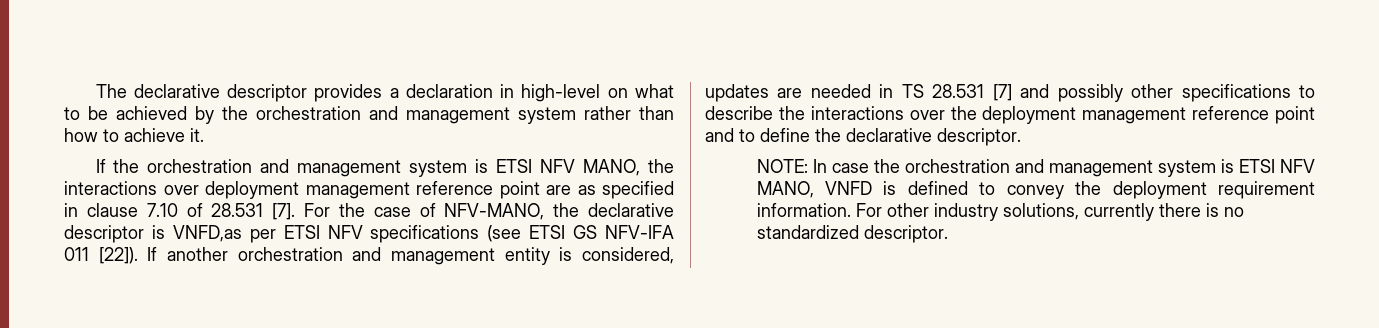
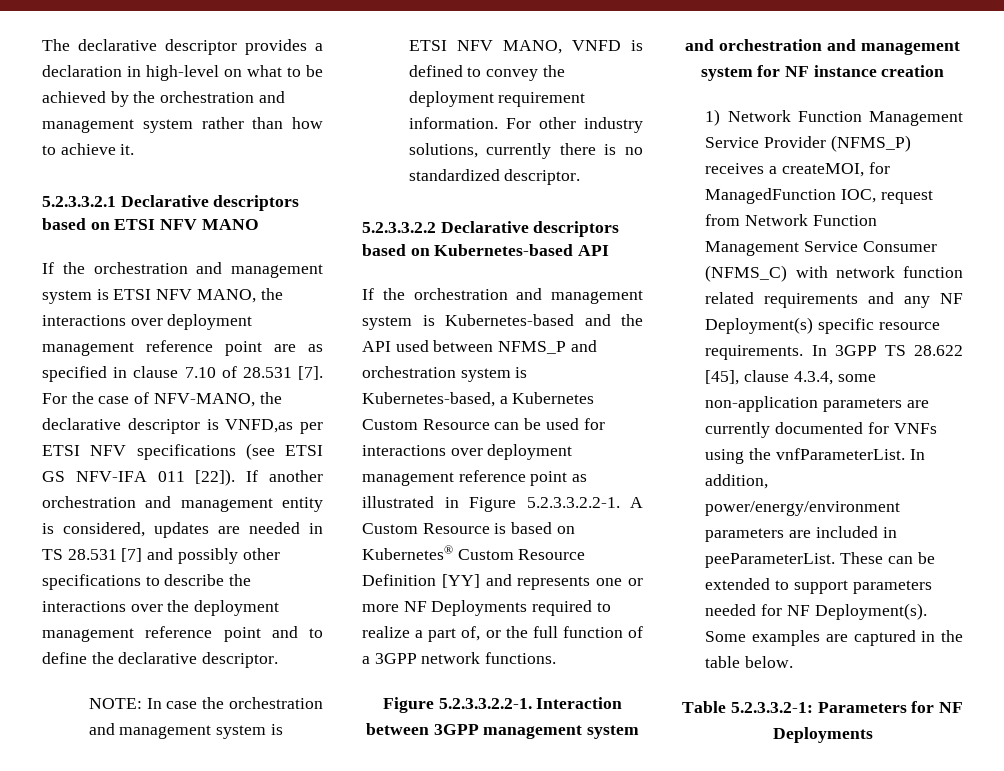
(204, 135) none -> [42,195,300,211] [42,218,259,230] // 5.2.3.3.2.1 Declarative descriptors based on ETSI NFV MANO
(948, 234) none -> [362,221,620,237] [362,244,610,256] [362,288,643,304] [362,314,643,330] [362,340,597,354] [362,366,528,382] [362,392,595,407] [362,418,605,430] [362,444,573,460] [362,470,588,486] [362,496,643,512] [362,522,575,534] [362,545,586,560] [362,574,643,590] [362,600,611,616] [362,626,643,642] [362,652,557,664] [382,697,623,713] [365,723,640,739] [685,39,960,55] [700,65,945,81] [705,109,963,126] [705,135,911,152] [705,162,890,177] [705,188,933,204] [705,214,877,226] [705,241,937,256] [705,265,963,282] [705,292,963,308] [705,317,940,334] [705,345,963,360] [705,370,876,385] [705,396,929,412] [705,422,937,438] [705,448,925,464] [705,474,769,489] [705,501,901,516] [705,526,897,542] [705,552,935,568] [705,578,932,594] [705,603,927,620] [705,630,963,646] [705,656,794,668] [682,701,963,713] [772,727,873,743] // 5.2.3.3.2.2 Declarative descriptors based on Kubernetes-based API // If the orchestration and management system is Kubernetes-based and the API used between NFMS_P and orchestration system is Kubernetes-based, a Kubernetes Custom Resource can be used for interactions over deployment management reference point as illustrated in Figure 5.2.3.3.2.2-1. A Custom Resource is based on Kubernetes® Custom Resource Definition [YY] and represents one or more NF Deployments required to realize a part of, or the full function of a 3GPP network functions. // Figure 5.2.3.3.2.2-1. Interaction between 3GPP management system and orchestration and management system for NF instance creation // 1) Network Function Management Service Provider (NFMS_P) receives a createMOI, for ManagedFunction IOC, request from Network Function Management Service Consumer (NFMS_C) with network function related requirements and any NF Deployment(s) specific resource requirements. In 3GPP TS 28.622 [45], clause 4.3.4, some non-application parameters are currently documented for VNFs using the vnfParameterList. In addition, power/energy/environment parameters are included in peeParameterList. These can be extended to support parameters needed for NF Deployment(s). Some examples are captured in the table below. // Table 5.2.3.3.2-1: Parameters for NF Deployments

